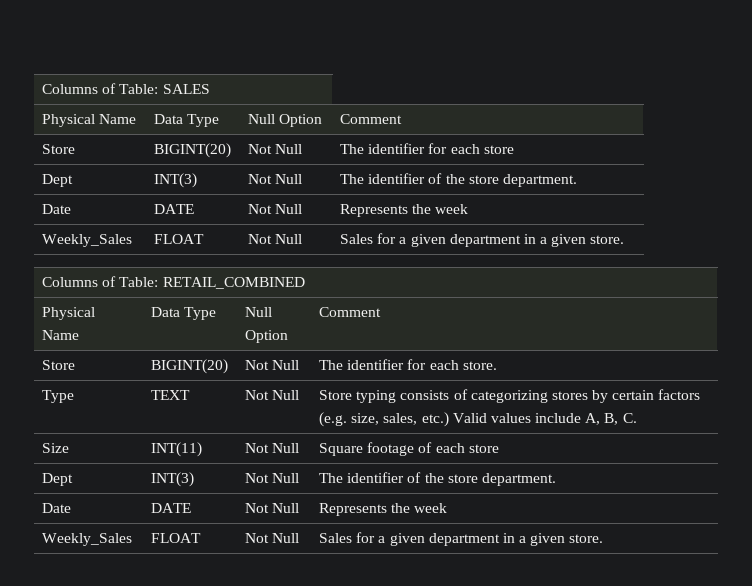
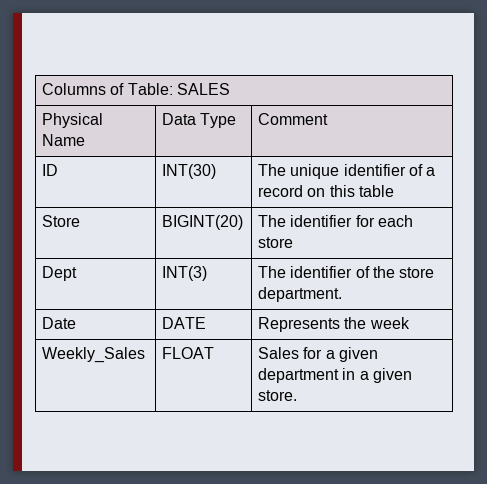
[247,114,323,127] [339,114,402,124] [41,144,75,154] [153,143,231,158] [247,144,303,154] Null Option | Comment // Store | BIGINT(20) | Not Null -> [258,113,329,125] [42,164,59,176] [162,164,217,179] [258,164,436,179] [258,185,395,197] [42,215,81,227] [162,215,244,230] Comment // ID | INT(30) | The unique identifier of a record on this table // Store | BIGINT(20)
[247,174,303,184] [339,173,577,187] [41,204,71,214] [153,204,194,214] [247,204,303,214] [339,204,469,217] [41,234,132,247] [153,234,204,244] [247,234,303,244] [339,233,625,247] [41,276,305,289] [41,307,95,320] [41,330,79,340] [150,307,217,320] [244,307,272,317] [244,330,288,343] [318,307,381,317] [41,360,75,370] [150,359,228,374] [244,360,300,370] [318,359,497,370] [41,390,74,403] [150,390,190,400] [244,390,300,400] [318,389,701,403] [318,412,637,427] [41,443,69,453] [150,442,202,457] [244,443,300,453] [318,442,499,456] [41,473,73,486] [150,472,194,487] [244,473,300,483] [318,472,556,486] [41,503,71,513] [150,503,191,513] [244,503,300,513] [318,503,448,516] [41,533,132,546] [150,533,201,543] [244,533,300,543] [318,532,604,546] | Not Null | The identifier of the store department. // Date | DATE | Not Null | Represents the week // Weekly_Sales | FLOAT | Not Null | Sales for a given department in a given store. // Columns of Table: RETAIL_COMBINED // Physical Name | Data Type | Null Option | Comment // Store | BIGINT(20) | Not Null | The identifier for each store. // Type | TEXT | Not Null | Store typing consists of categorizing stores by certain factors (e.g. size, sales, etc.) Valid values include A, B, C. // Size | INT(11) | Not Null | Square footage of each store // Dept | INT(3) | Not Null | The identifier of the store department. // Date | DATE | Not Null | Represents the week // Weekly_Sales | FLOAT | Not Null | Sales for a given department in a given store. -> [258,266,435,278] [258,287,343,302] [42,317,77,329] [162,317,207,329] [258,317,410,332] [42,347,146,363] [162,347,215,359] [258,347,379,362] [258,368,413,383] [258,390,298,401] | The identifier of the store department. // Date | DATE | Represents the week // Weekly_Sales | FLOAT | Sales for a given department in a given store.

